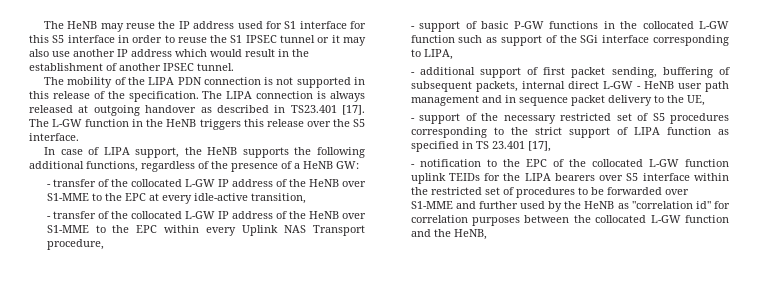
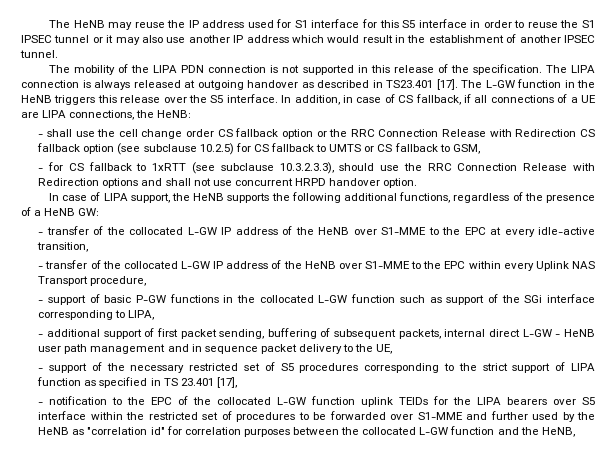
(79, 137) none -> [281,94,596,105] [21,110,192,120] [38,128,596,139] [37,143,480,155] [38,162,596,174] [38,178,418,188] In addition, in case of CS fallback, if all connections of a UE are LIPA connections, the HeNB: // - shall use the cell change order CS fallback option or the RRC Connection Release with Redirection CS fallback option (see subclause 10.2.5) for CS fallback to UMTS or CS fallback to GSM, // - for CS fallback to 1xRTT (see subclause 10.3.2.3.3), should use the RRC Connection Release with Redirection options and shall not use concurrent HRPD handover option.

